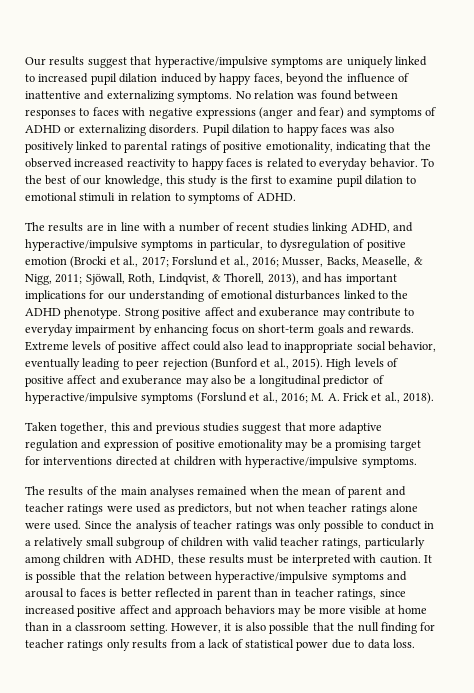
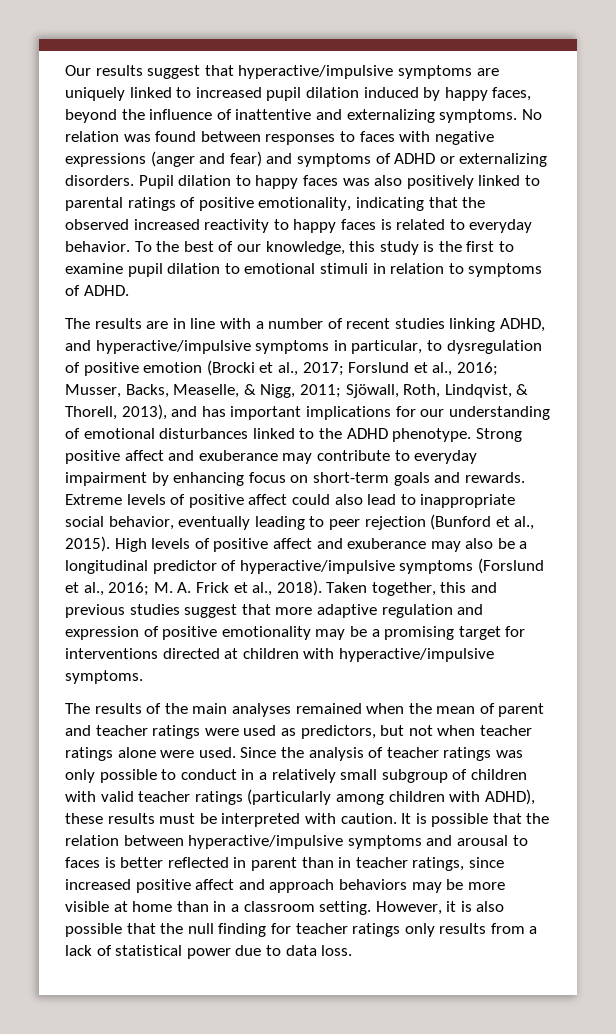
(435, 398) // -> (322, 588) none
[322,537,425,549] ratings, particularly -> [194,789,332,805] ratings (particularly
[135,555,175,565] ADHD, -> [484,789,535,805] ADHD),

